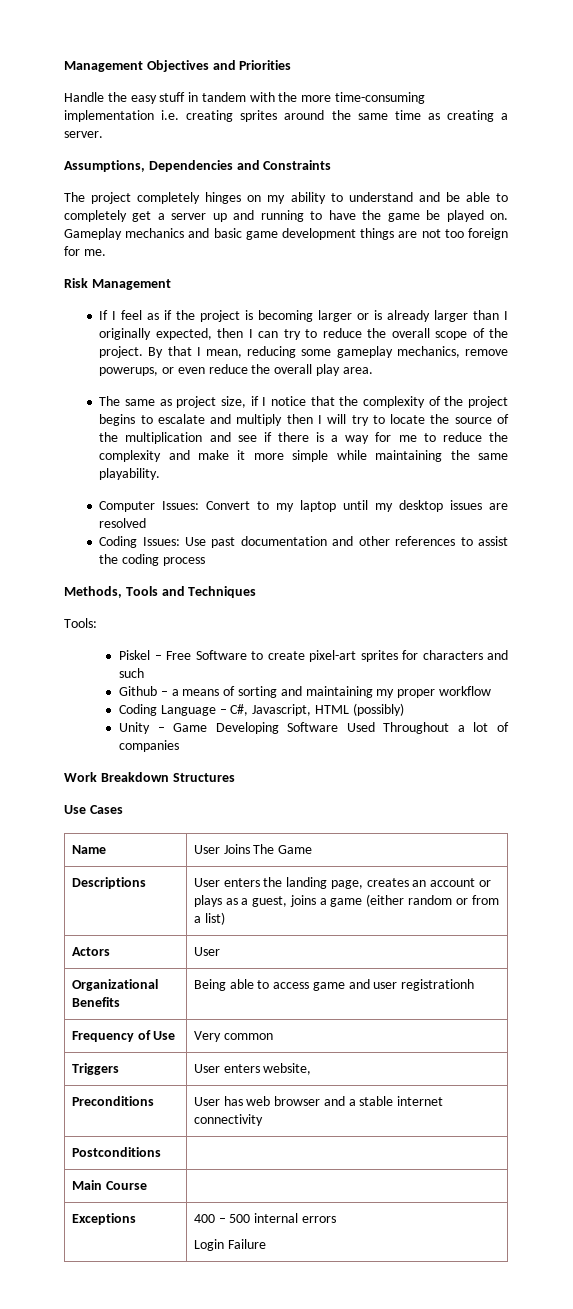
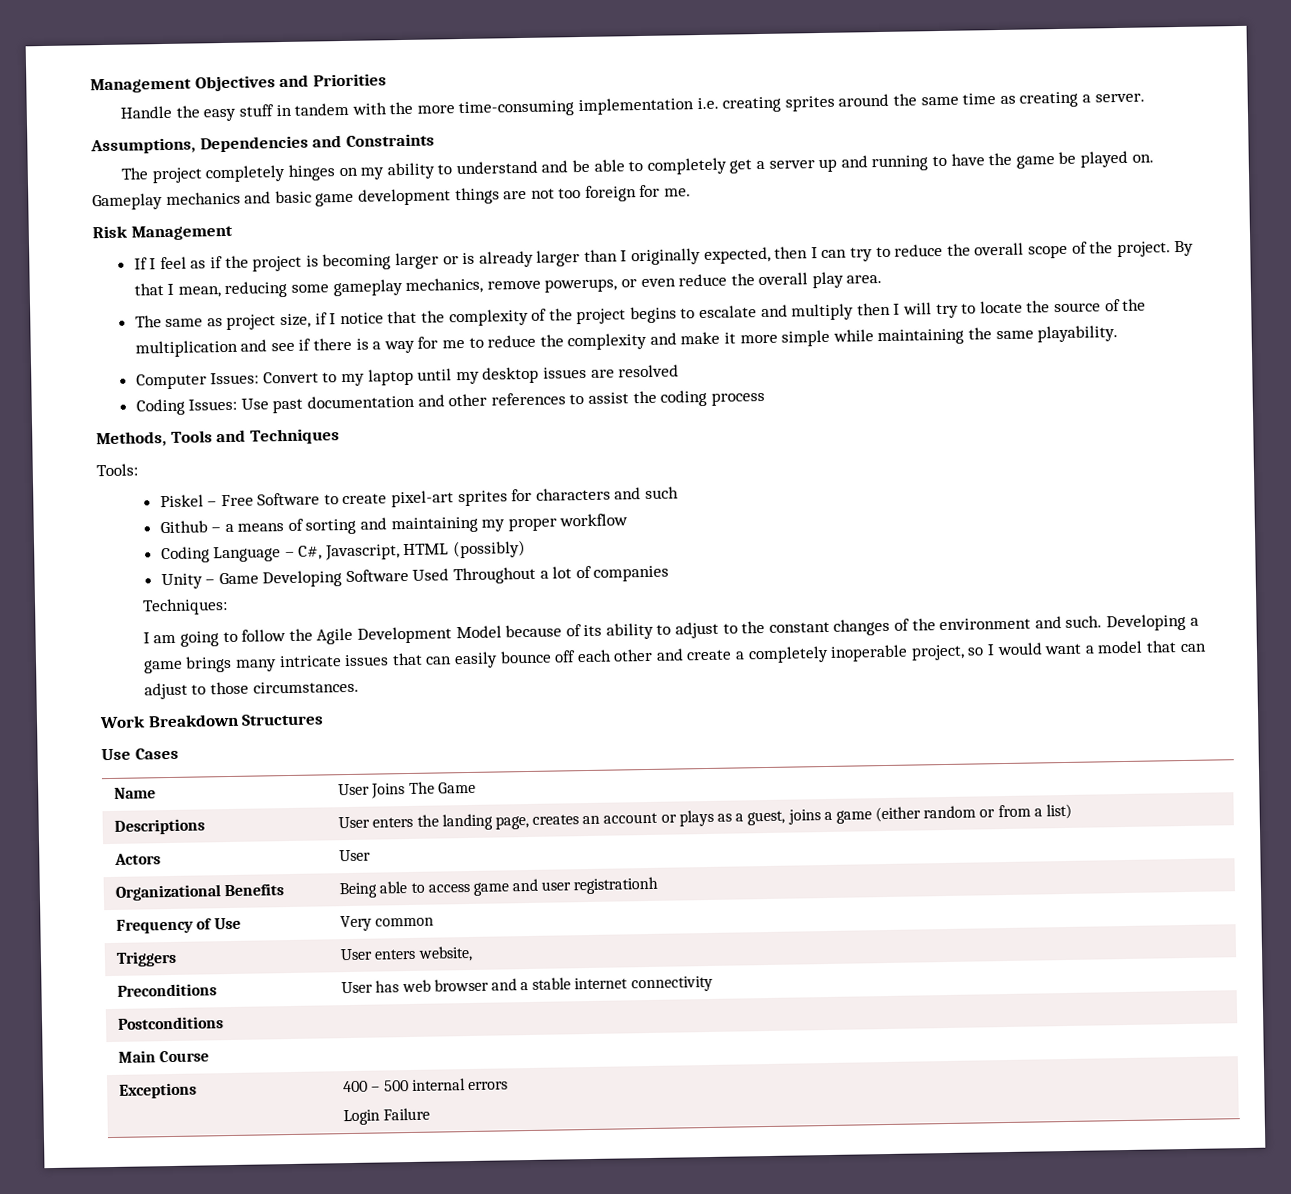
(180, 746) none -> [141,598,228,616] [142,613,1199,647] [142,640,1206,674] [143,680,359,700] // Techniques: // I am going to follow the Agile Development Model because of its ability to adjust to the constant changes of the environment and such. Developing a game brings many intricate issues that can easily bounce off each other and create a completely inoperable project, so I would want a model that can adjust to those circumstances.

